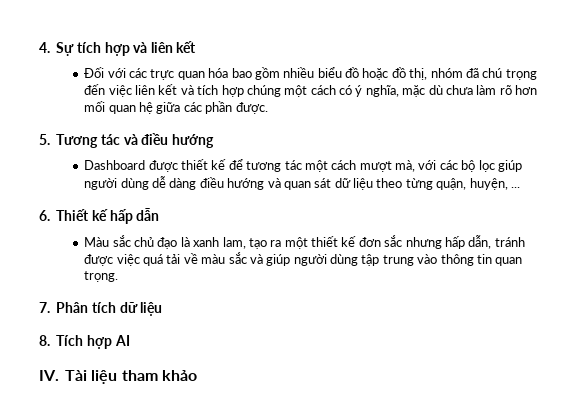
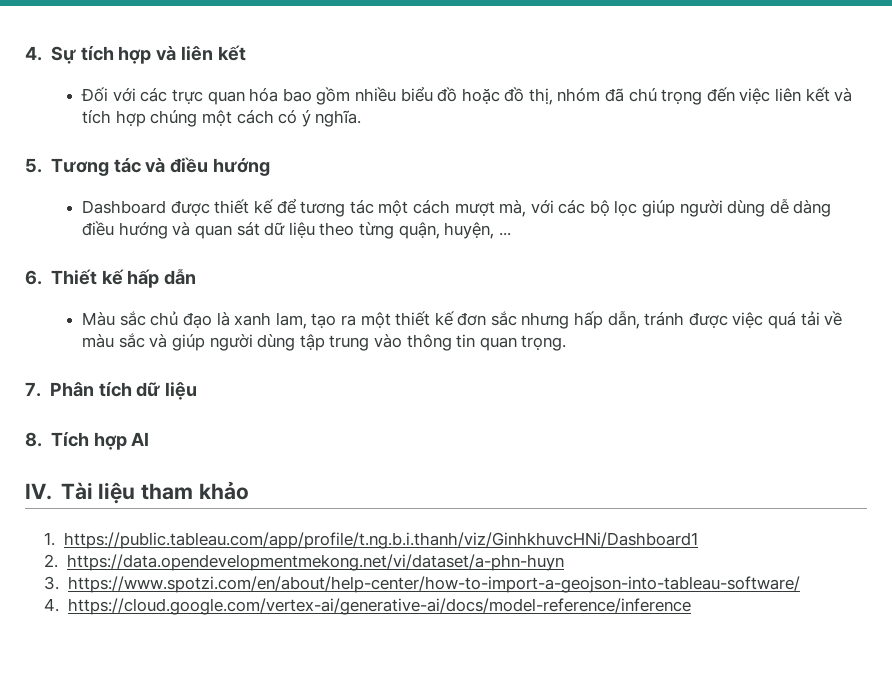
[365,85,538,97] [84,101,268,114] nghĩa, mặc dù chưa làm rõ hơn mối quan hệ giữa các phần được. -> [315,110,362,127] nghĩa.
(197, 375) none -> [44,532,698,549] [44,554,564,571] [44,576,800,593] [44,598,691,615] // 1. https://public.tableau.com/app/profile/t.ng.b.i.thanh/viz/GinhkhuvcHNi/Dashboard1 // 2. https://data.opendevelopmentmekong.net/vi/dataset/a-phn-huyn // 3. https://www.spotzi.com/en/about/help-center/how-to-import-a-geojson-into-tableau-software/ // 4. https://cloud.google.com/vertex-ai/generative-ai/docs/model-reference/inference

